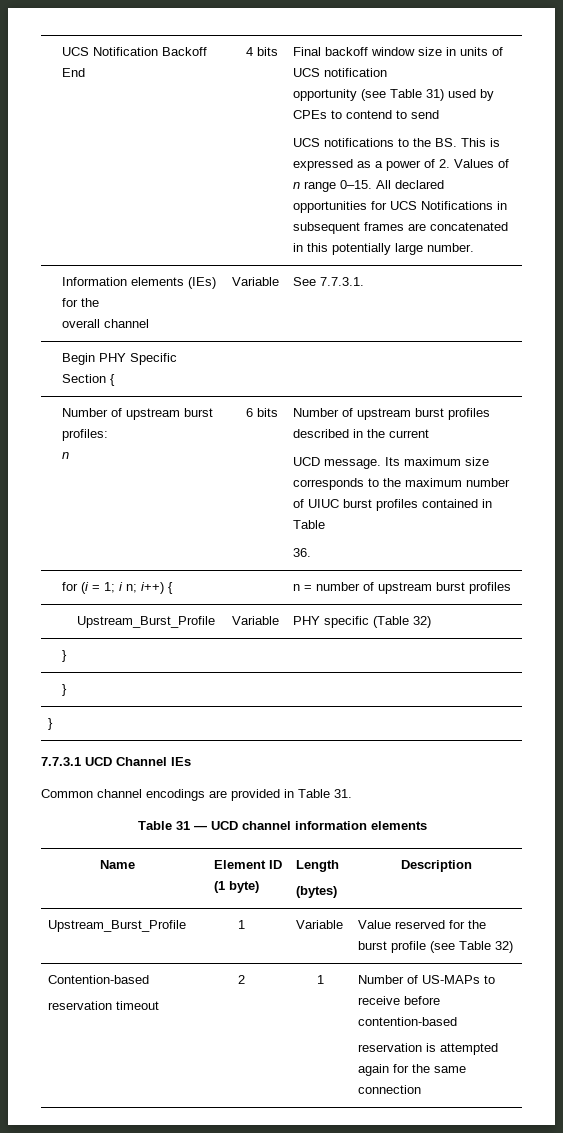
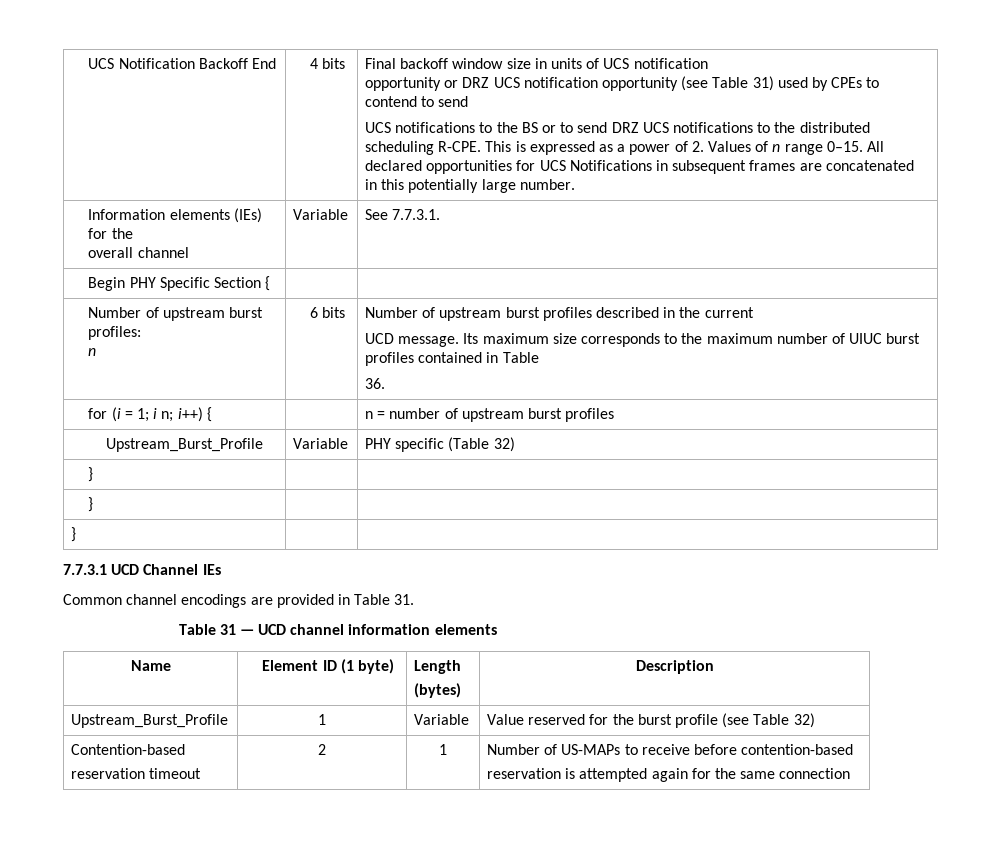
(357, 95) none -> [444,77,679,91] or DRZ UCS notification opportunity
[434,138,457,147] BS. -> [521,122,870,133] [365,141,482,155] BS or to send DRZ UCS notifications to the distributed scheduling R-CPE.

